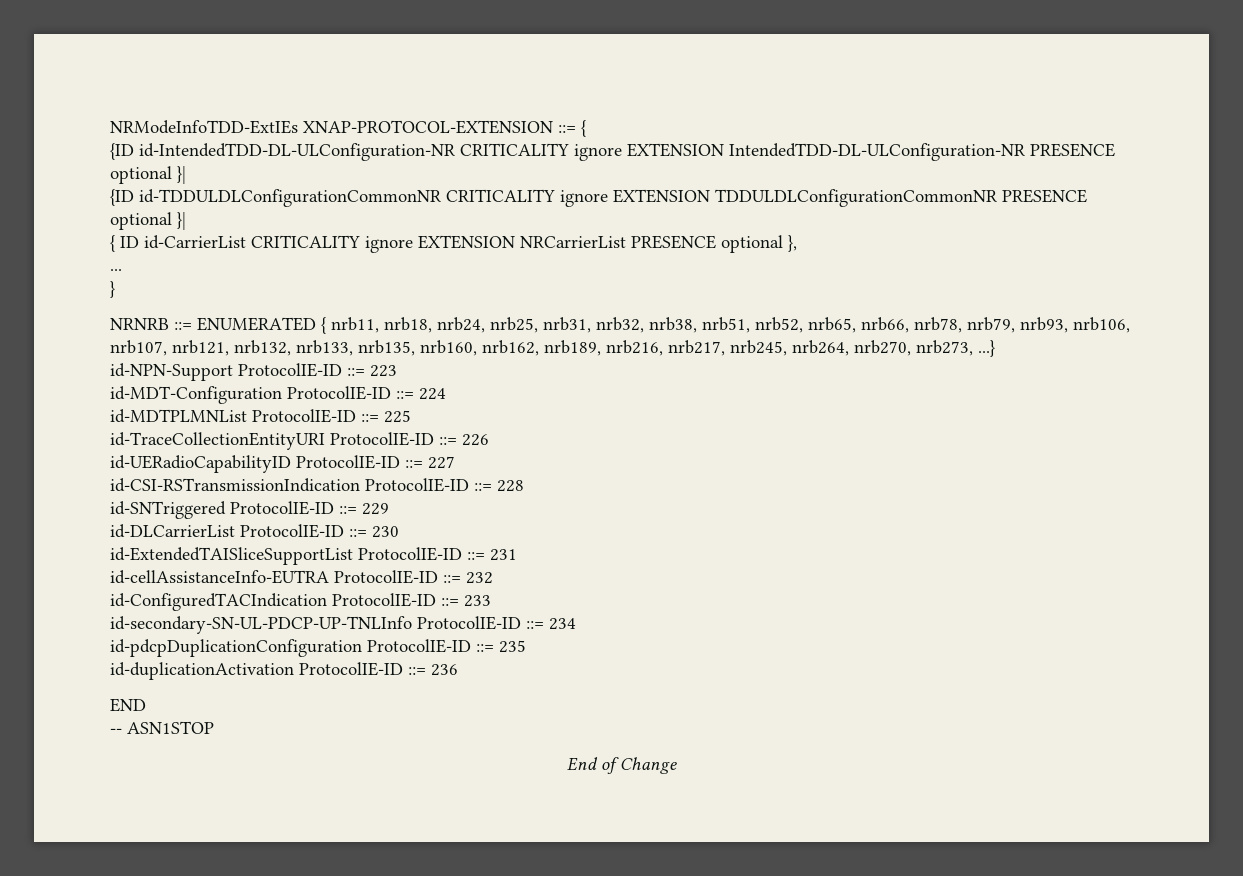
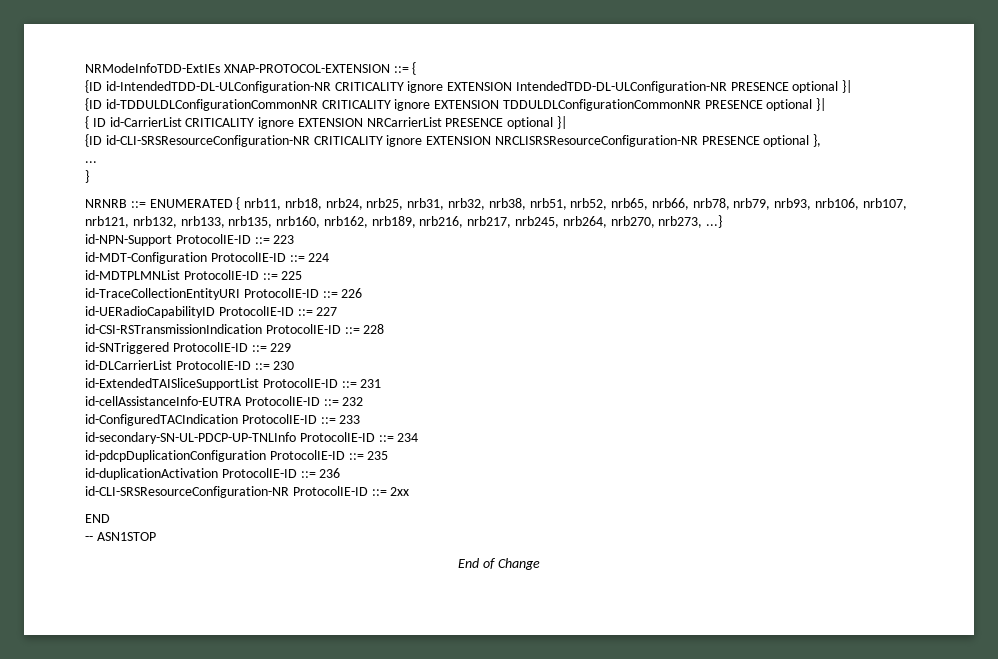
(783, 244) none -> [557,116,568,129] [85,134,810,147] }| // {ID id-CLI-SRSResourceConfiguration-NR CRITICALITY ignore EXTENSION NRCLISRSResourceConfiguration-NR PRESENCE optional
(458, 670) none -> [85,486,410,498] // id-CLI-SRSResourceConfiguration-NR ProtocolIE-ID ::= 2xx

